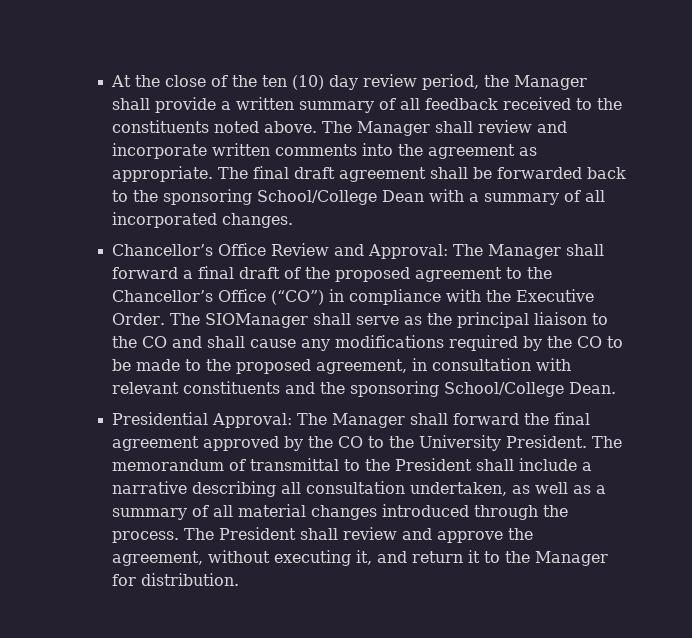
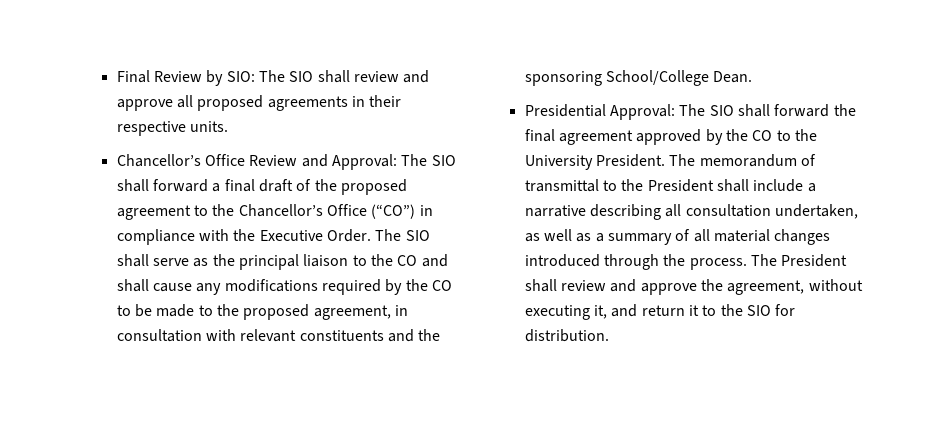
[110,74,587,90] [111,97,622,113] [111,120,567,136] [111,143,537,159] [111,166,626,182] [111,189,605,205] [111,212,293,228] At the close of the ten (10) day review period, the Manager shall provide a written summary of all feedback received to the constituents noted above. The Manager shall review and incorporate written comments into the agreement as appropriate. The final draft agreement shall be forwarded back to the sponsoring School/College Dean with a summary of all incorporated changes. -> [116,70,430,86] [116,95,402,111] [116,121,229,136] Final Review by SIO: The SIO shall review and approve all proposed agreements in their respective units.
[487,244,561,259] Manager -> [431,155,456,166] SIO
[204,313,308,328] SIOManager -> [405,230,430,241] SIO
[331,413,405,428] Manager -> [709,105,734,116] SIO
[534,551,608,566] Manager -> [746,305,771,316] SIO

